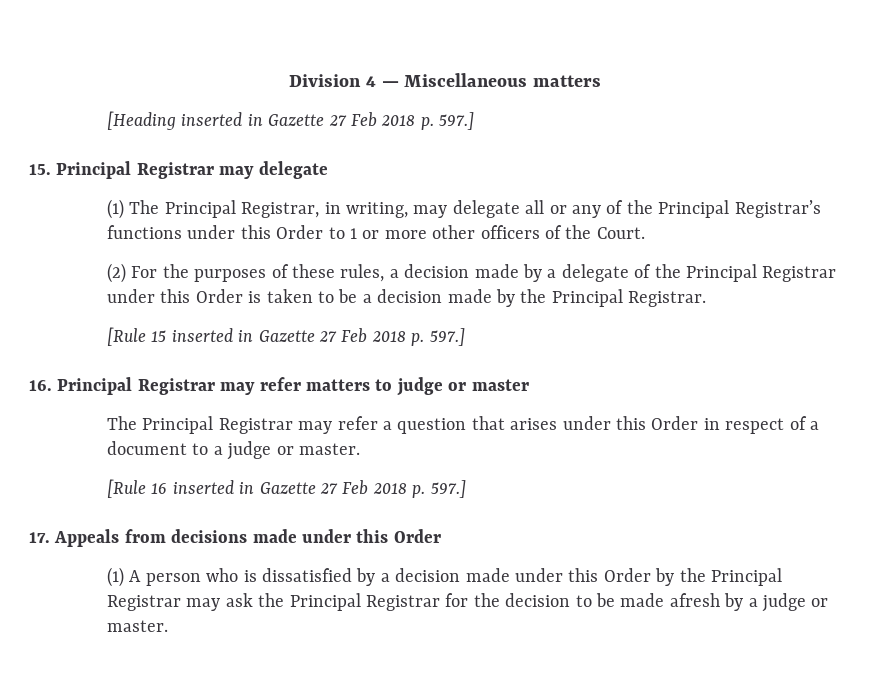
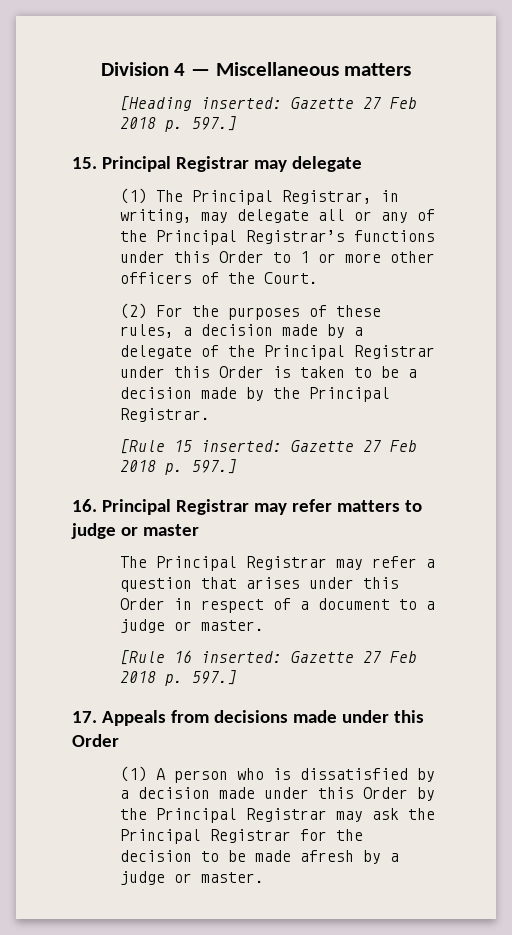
[181,112,263,126] inserted in -> [201,97,283,109] inserted:
[171,328,254,342] inserted in -> [201,440,283,452] inserted:
[172,480,255,494] inserted in -> [201,651,283,663] inserted:

